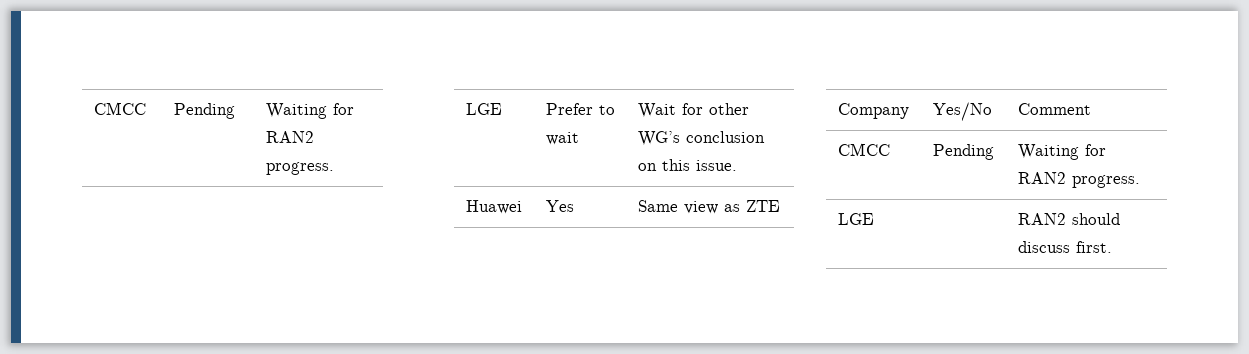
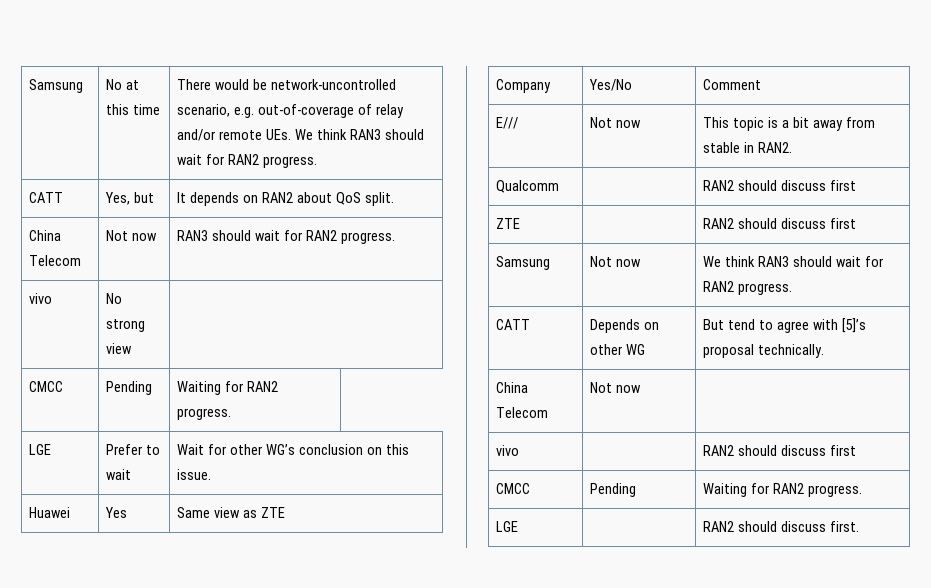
(93, 108) none -> [29,79,84,93] [106,79,140,90] [106,104,161,115] [177,79,396,90] [177,104,404,118] [177,129,424,141] [177,154,317,168] [29,192,64,203] [105,192,155,205] [177,192,394,206] [29,230,62,241] [29,255,82,266] [106,230,158,241] [177,230,395,244] [29,293,53,304] [106,293,123,304] [106,319,146,332] [106,343,133,354] Samsung | No at this time | There would be network-uncontrolled scenario, e.g. out-of-coverage of relay and/or remote UEs. We think RAN3 should wait for RAN2 progress. // CATT | Yes, but | It depends on RAN2 about QoS split. // China Telecom | Not now | RAN3 should wait for RAN2 progress. // vivo | No strong view | //
(1091, 109) none -> [496,117,519,129] [590,117,642,128] [703,117,875,131] [703,142,792,153] [496,180,560,193] [703,180,856,191] [496,218,521,229] [703,218,856,229] [496,256,551,270] [590,256,642,267] [703,256,883,267] [703,281,793,295] [496,319,531,330] [590,319,660,333] [590,344,646,355] [703,318,866,333] [703,344,825,358] [496,382,529,393] [496,407,549,418] [590,382,642,393] [496,445,520,456] [703,445,856,456] // E/// | Not now | This topic is a bit away from stable in RAN2. // Qualcomm | | RAN2 should discuss first // ZTE | | RAN2 should discuss first // Samsung | Not now | We think RAN3 should wait for RAN2 progress. // CATT | Depends on other WG | But tend to agree with [5]’s proposal technically. // China Telecom | Not now | // vivo | | RAN2 should discuss first

